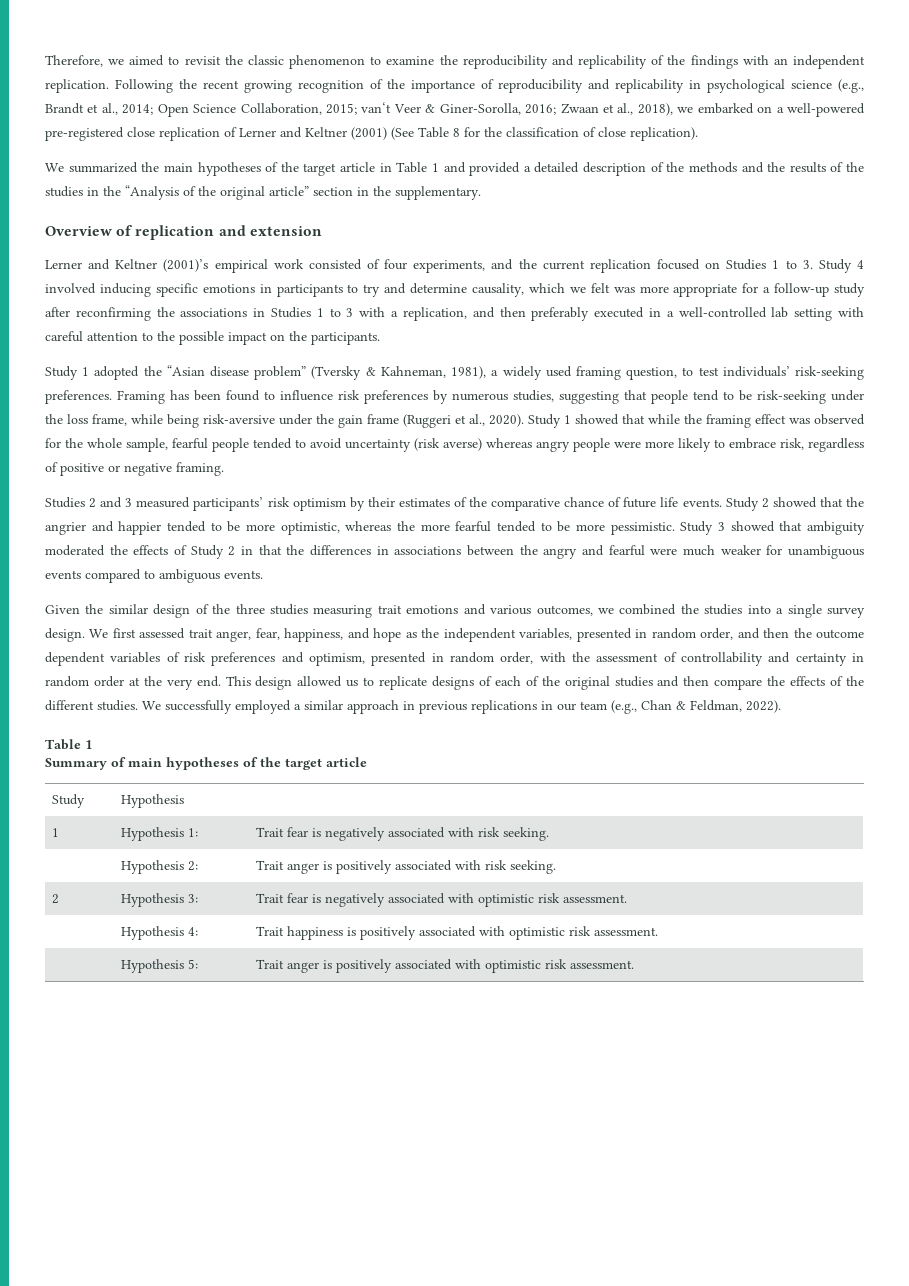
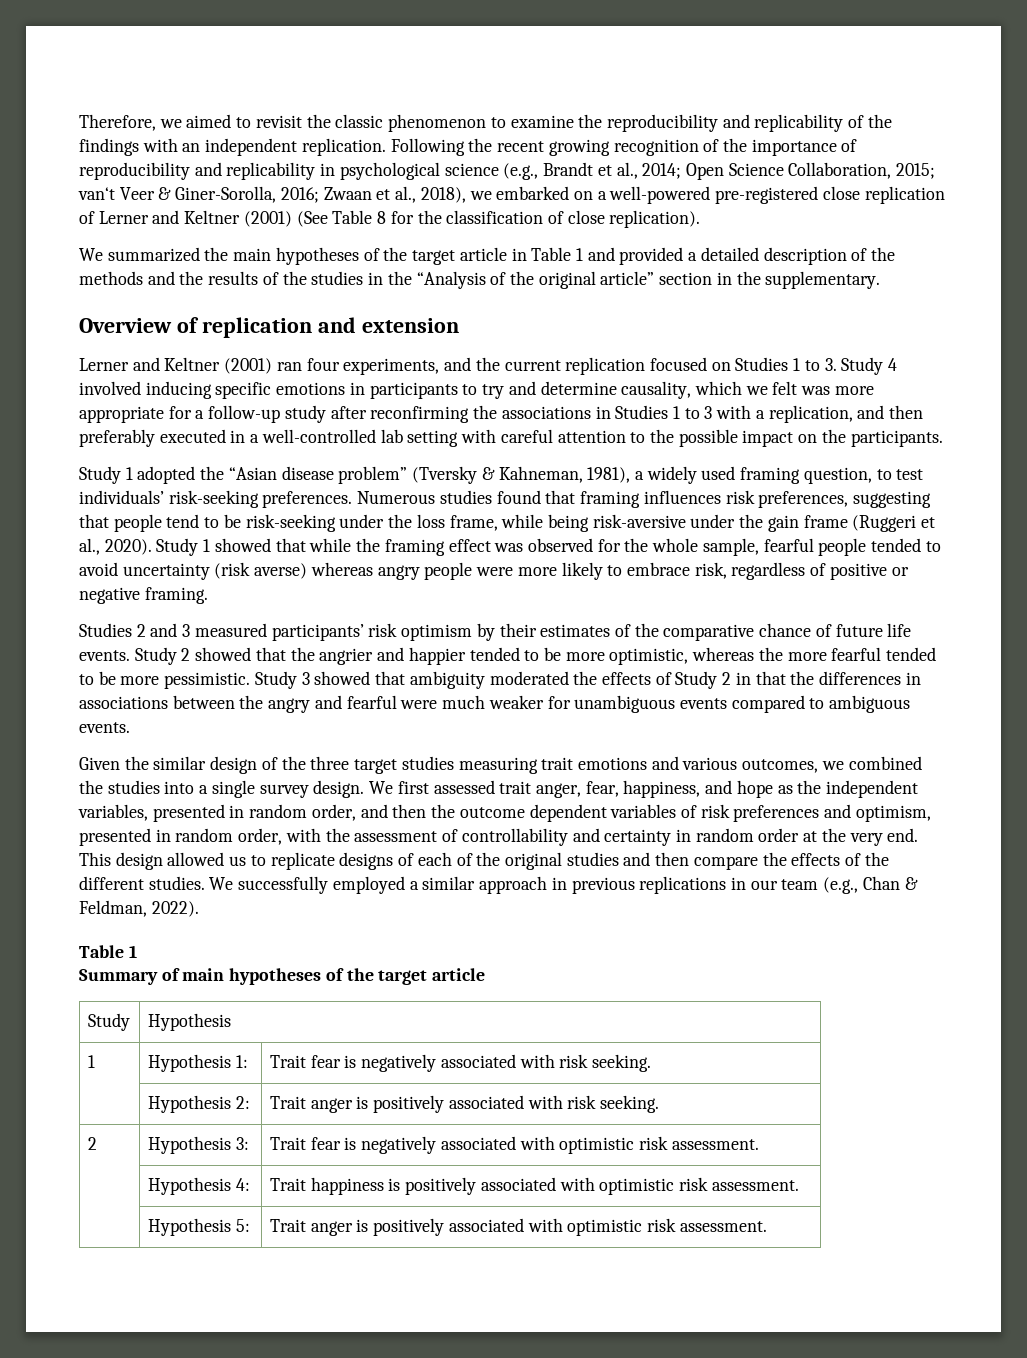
[163,259,380,273] (2001)’s empirical work consisted of -> [224,358,302,374] (2001) ran
[117,390,554,404] Framing has been found to influence risk preferences by numerous studies, -> [357,490,849,508] Numerous studies found that framing influences risk preferences,
(265, 609) none -> [354,759,398,774] target

